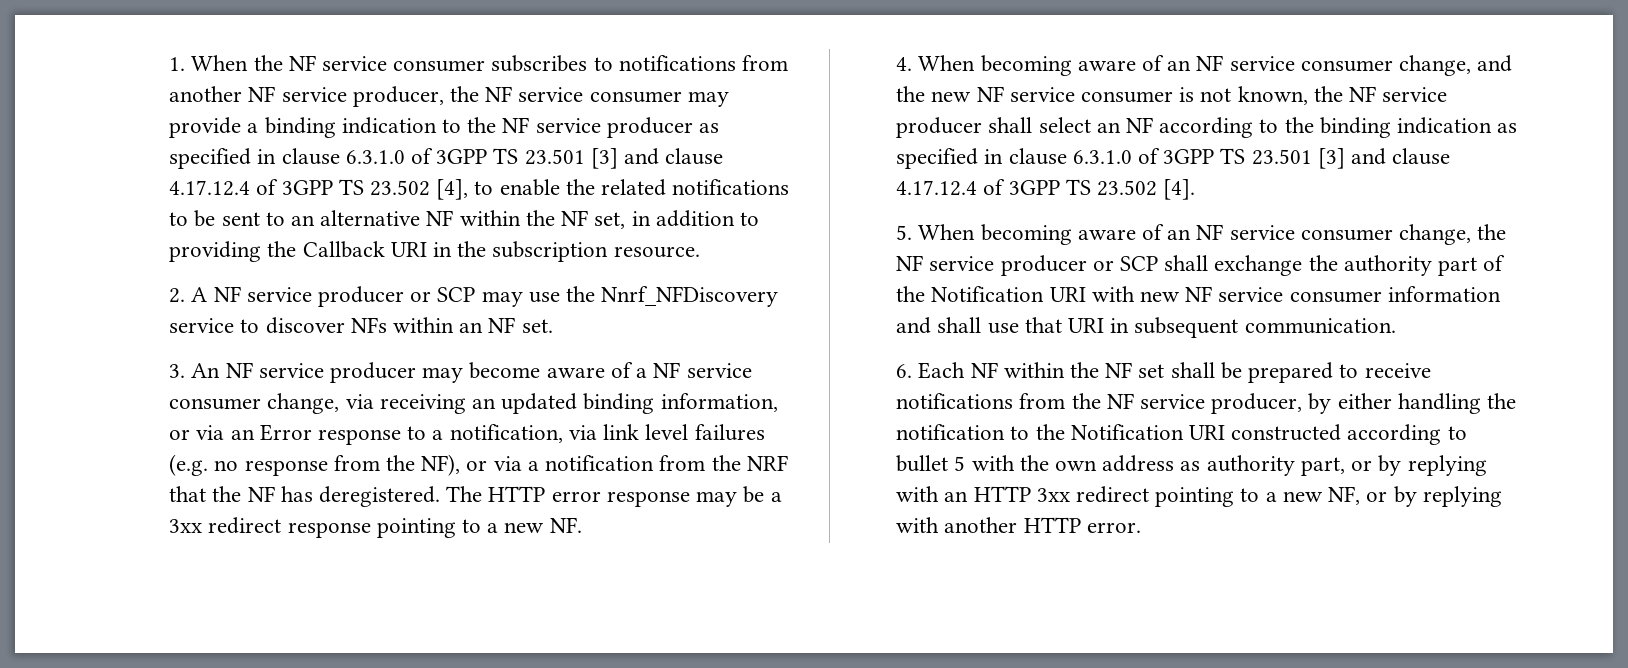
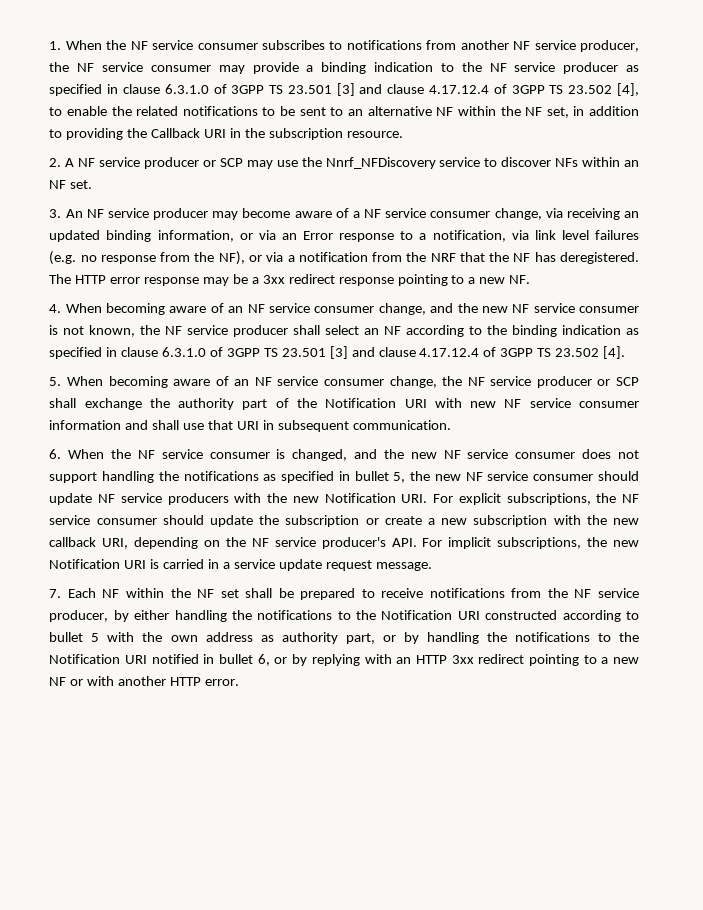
(913, 371) none -> [68,449,639,461] [49,471,640,483] [49,493,640,505] [49,515,640,527] [49,537,639,549] [49,559,432,571] [49,589,62,598] When the NF service consumer is changed, and the new NF service consumer does not support handling the notifications as specified in bullet 5, the new NF service consumer should update NF service producers with the new Notification URI. For explicit subscriptions, the NF service consumer should update the subscription or create a new subscription with the new callback URI, depending on the NF service producer's API. For implicit subscriptions, the new Notification URI is carried in a service update request message. // 7.
[896,424,1006,440] notification -> [257,610,333,620] notifications
(1402, 465) none -> [426,632,639,644] [49,654,308,666] handling the notifications to the Notification URI notified in bullet 6, or by
[1328,486,1502,507] NF, or by replying -> [49,677,84,686] NF or

